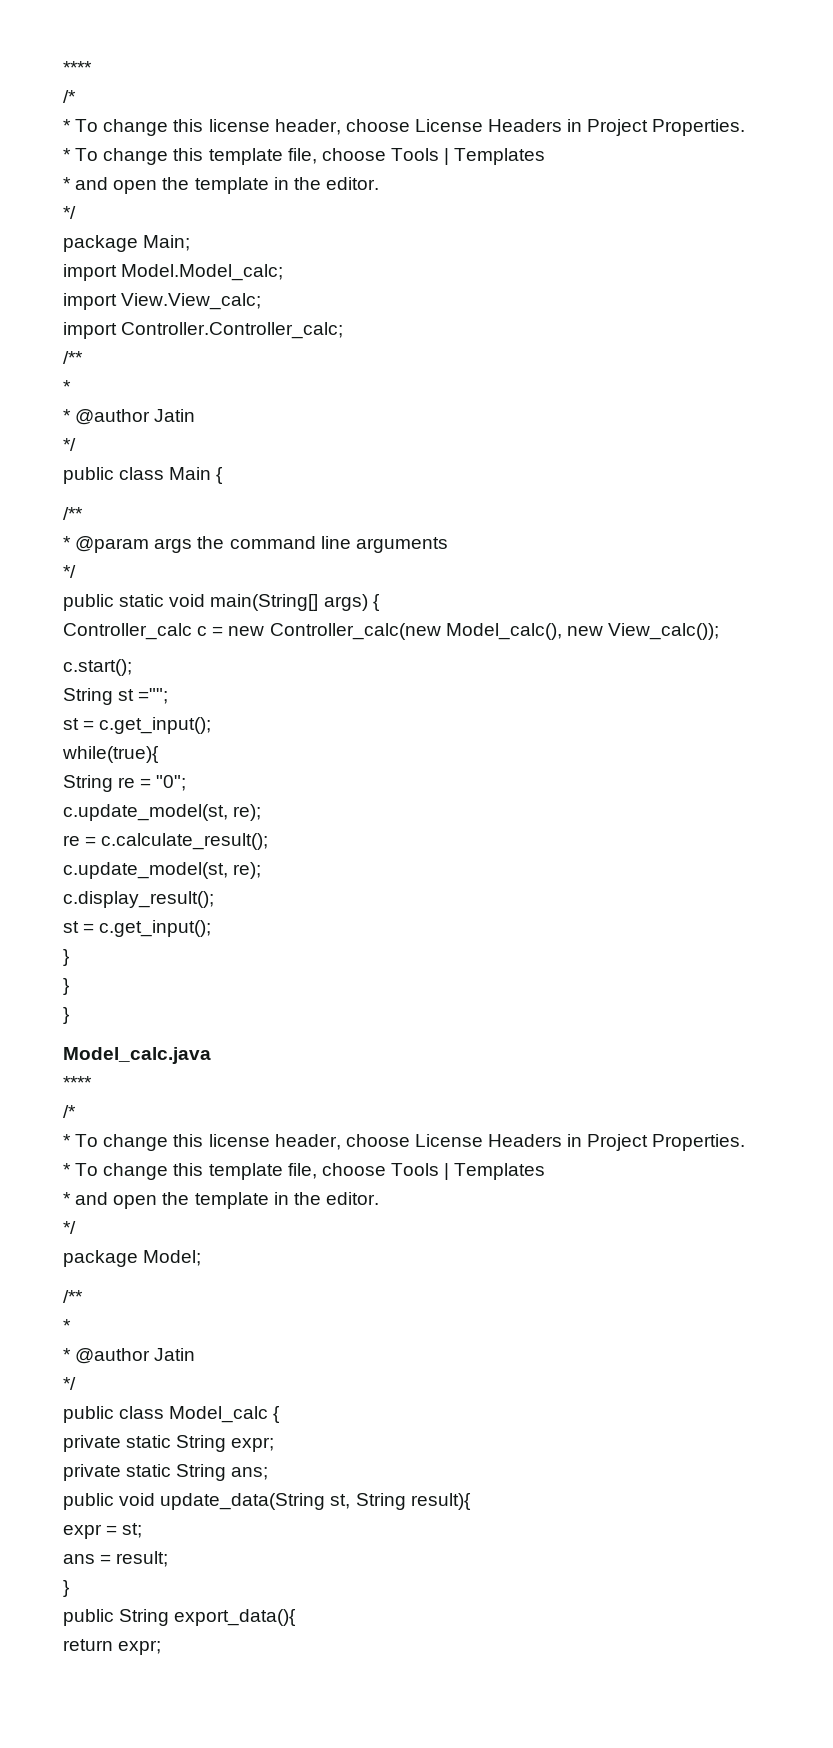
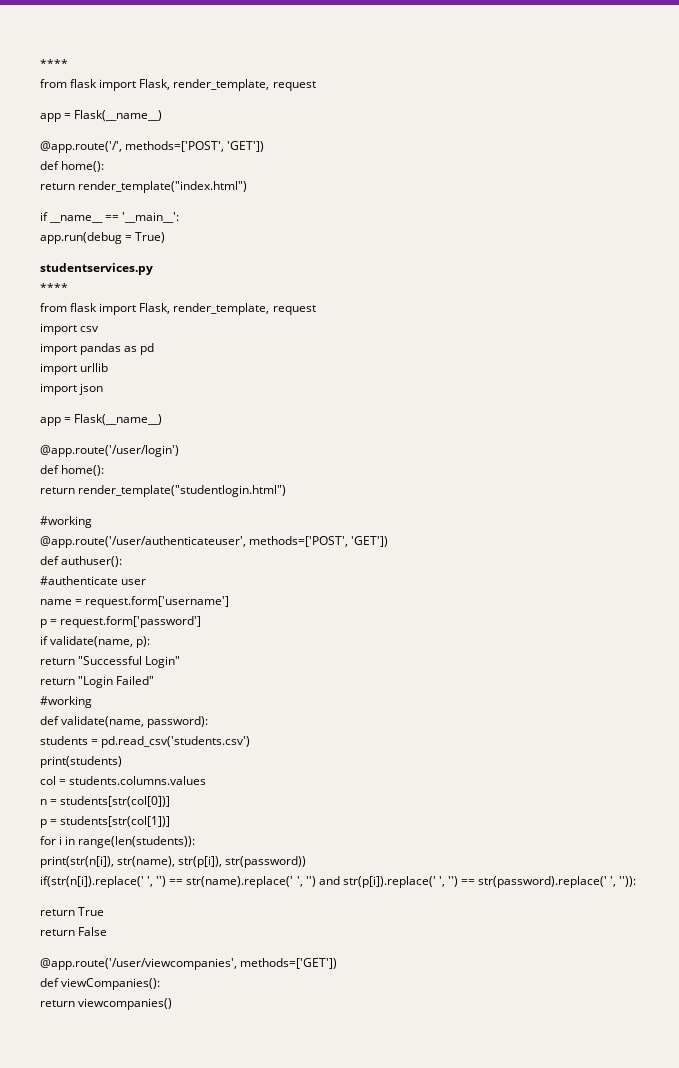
[63,61,92,74] [63,90,76,103] [63,119,746,136] [63,148,546,165] [63,177,379,194] [63,206,76,219] [63,235,191,252] [63,264,284,281] [63,293,262,310] [63,322,344,339] [63,351,83,364] [63,380,71,393] [63,409,196,425] [63,438,76,451] [63,467,224,484] [63,507,83,520] [63,536,448,553] [63,565,76,578] [63,594,380,611] [63,623,719,640] [63,659,132,676] [63,688,169,705] [63,717,212,734] [62,746,159,763] [63,775,187,792] [63,804,262,821] [63,833,269,850] [63,862,262,879] [63,891,214,908] [63,920,212,937] [63,949,69,966] [63,978,69,995] [63,1007,69,1024] [63,1047,211,1064] [63,1076,92,1089] [63,1105,76,1118] [63,1134,746,1151] [63,1163,546,1180] [63,1192,379,1209] [63,1221,76,1234] [63,1250,202,1267] [63,1290,83,1303] [63,1319,71,1332] [63,1348,196,1364] [63,1377,76,1390] [63,1406,281,1423] [63,1435,275,1452] [63,1464,269,1481] [63,1493,471,1510] [63,1523,143,1539] [63,1551,169,1567] [63,1580,69,1597] [63,1609,297,1626] [63,1639,162,1655] **** // /* // * To change this license header, choose License Headers in Project Properties. // * To change this template file, choose Tools | Templates // * and open the template in the editor. // */ // package Main; // import Model.Model_calc; // import View.View_calc; // import Controller.Controller_calc; // /** // * // * @author Jatin // */ // public class Main { // /** // * @param args the command line arguments // */ // public static void main(String[] args) { // Controller_calc c = new Controller_calc(new Model_calc(), new View_calc()); // c.start(); // String st =""; // st = c.get_input(); // while(true){ // String re = "0"; // c.update_model(st, re); // re = c.calculate_result(); // c.update_model(st, re); // c.display_result(); // st = c.get_input(); // } // } // } // Model_calc.java // **** // /* // * To change this license header, choose License Headers in Project Properties. // * To change this template file, choose Tools | Templates // * and open the template in the editor. // */ // package Model; // /** // * // * @author Jatin // */ // public class Model_calc { // private static String expr; // private static String ans; // public void update_data(String st, String result){ // expr = st; // ans = result; // } // public String export_data(){ // return expr; -> [40,59,68,68] [40,79,316,91] [40,110,163,122] [40,141,265,153] [40,161,105,172] [40,181,248,193] [40,212,180,223] [40,232,166,244] [40,263,153,275] [40,283,68,292] [40,303,316,315] [40,323,100,335] [40,343,155,355] [40,363,109,375] [40,383,104,395] [40,414,163,426] [40,445,179,457] [40,465,105,476] [40,485,287,497] [40,516,92,528] [40,536,389,548] [40,556,123,567] [40,576,147,585] [40,596,230,608] [40,616,202,628] [40,636,151,648] [40,656,181,668] [40,676,155,688] [40,696,92,708] [40,716,209,728] [40,736,251,748] [40,756,122,768] [40,776,207,785] [40,796,171,807] [40,816,171,828] [40,836,196,848] [40,856,307,868] [40,876,637,888] [40,907,105,916] [40,927,108,936] [40,958,338,970] [40,978,161,990] [40,998,173,1010] **** // from flask import Flask, render_template, request // app = Flask(__name__) // @app.route('/', methods=['POST', 'GET']) // def home(): // return render_template("index.html") // if __name__ == '__main__': // app.run(debug = True) // studentservices.py // **** // from flask import Flask, render_template, request // import csv // import pandas as pd // import urllib // import json // app = Flask(__name__) // @app.route('/user/login') // def home(): // return render_template("studentlogin.html") // #working // @app.route('/user/authenticateuser', methods=['POST', 'GET']) // def authuser(): // #authenticate user // name = request.form['username'] // p = request.form['password'] // if validate(name, p): // return "Successful Login" // return "Login Failed" // #working // def validate(name, password): // students = pd.read_csv('students.csv') // print(students) // col = students.columns.values // n = students[str(col[0])] // p = students[str(col[1])] // for i in range(len(students)): // print(str(n[i]), str(name), str(p[i]), str(password)) // if(str(n[i]).replace(' ', '') == str(name).replace(' ', '') and str(p[i]).replace(' ', '') == str(password).replace(' ', '')): // return True // return False // @app.route('/user/viewcompanies', methods=['GET']) // def viewCompanies(): // return viewcompanies()

